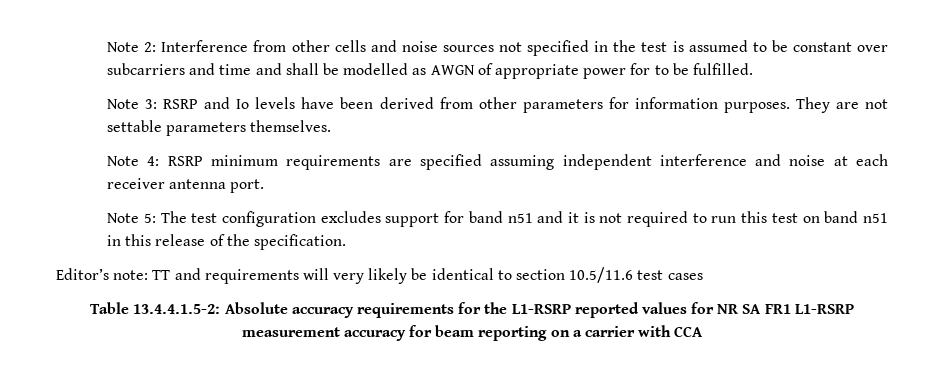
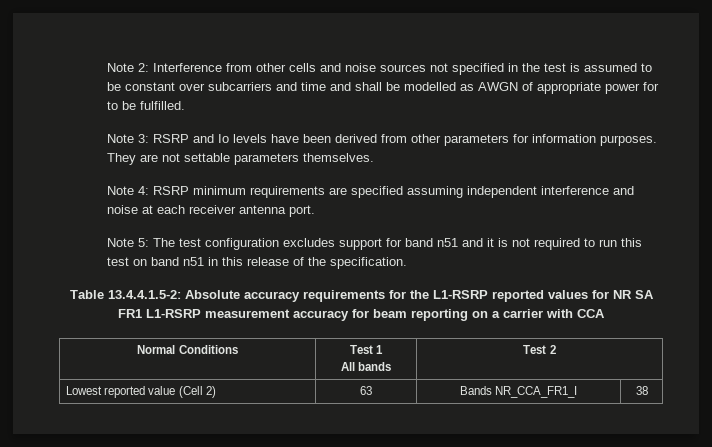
[56,267,703,284] // Editor’s note: TT and requirements will very likely be identical to section 10.5/11.6 test cases -> (408, 263) none
(704, 331) none -> [137,345,238,354] [349,345,384,354] [340,362,392,371] [523,345,556,354] [66,386,216,398] [360,386,372,395] [459,386,578,398] [635,386,648,395] // Normal Conditions | Test 1 // All bands | Test 2 // Lowest reported value (Cell 2) | 63 | Bands NR_CCA_FR1_I | 38

